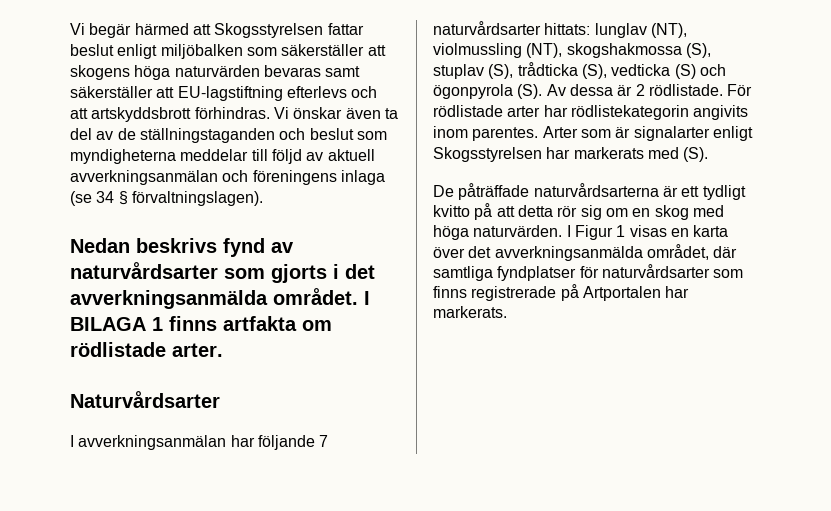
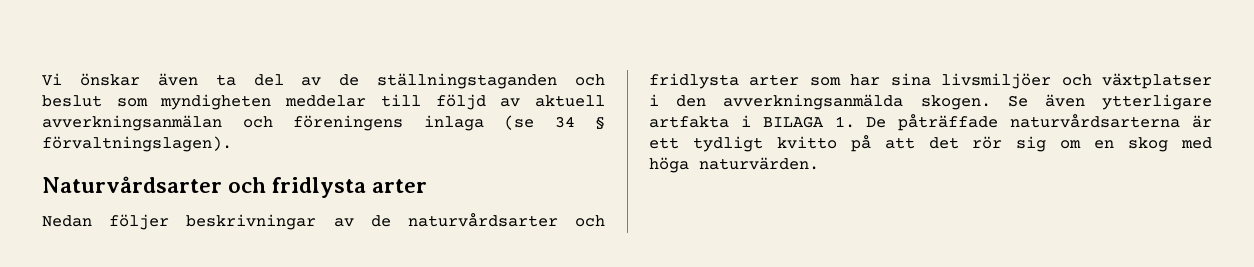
[70,23,364,38] [70,44,386,59] [70,65,361,80] [70,86,378,101] [70,107,289,122] Vi begär härmed att Skogsstyrelsen fattar beslut enligt miljöbalken som säkerställer att skogens höga naturvärden bevaras samt säkerställer att EU-lagstiftning efterlevs och att artskyddsbrott förhindras. Vi -> [42,73,62,86] Vi
[70,149,176,164] myndigheterna -> [160,94,272,110] myndigheten
[70,238,294,257] [70,262,375,283] [70,288,370,309] [70,316,332,331] [70,342,223,357] [70,391,220,408] [70,435,329,450] [433,21,687,38] [433,43,711,58] [433,62,726,79] [433,84,753,99] [433,105,749,120] [433,126,753,141] [433,147,709,162] Nedan beskrivs fynd av naturvårdsarter som gjorts i det avverkningsanmälda området. I BILAGA 1 finns artfakta om rödlistade arter. // Naturvårdsarter // I avverkningsanmälan har följande 7 naturvårdsarter hittats: lunglav (NT), violmussling (NT), skogshakmossa (S), stuplav (S), trådticka (S), vedticka (S) och ögonpyrola (S). Av dessa är 2 rödlistade. För rödlistade arter har rödlistekategorin angivits inom parentes. Arter som är signalarter enligt Skogsstyrelsen har markerats med (S). // -> [42,176,428,198] [42,213,606,230] [649,73,1212,89] [649,94,1212,110] [649,115,855,128] Naturvårdsarter och fridlysta arter // Nedan följer beskrivningar av de naturvårdsarter och fridlysta arter som har sina livsmiljöer och växtplatser i den avverkningsanmälda skogen. Se även ytterligare artfakta i BILAGA 1.
[517,205,553,217] detta -> [928,137,959,149] det
[566,225,729,240] [433,244,738,261] [433,264,744,281] [433,284,690,301] [433,306,507,318] I Figur 1 visas en karta över det avverkningsanmälda området, där samtliga fyndplatser för naturvårdsarter som finns registrerade på Artportalen har markerats. -> (819, 163) none

